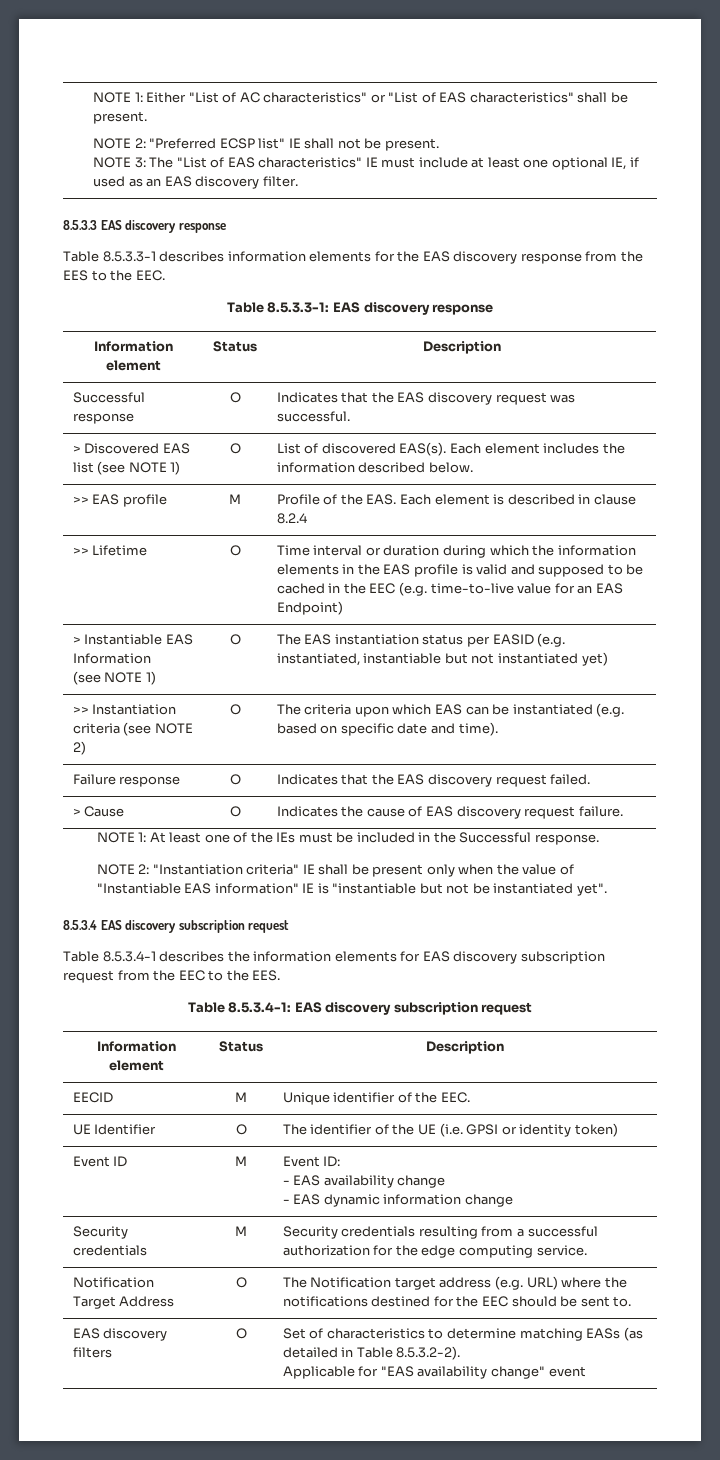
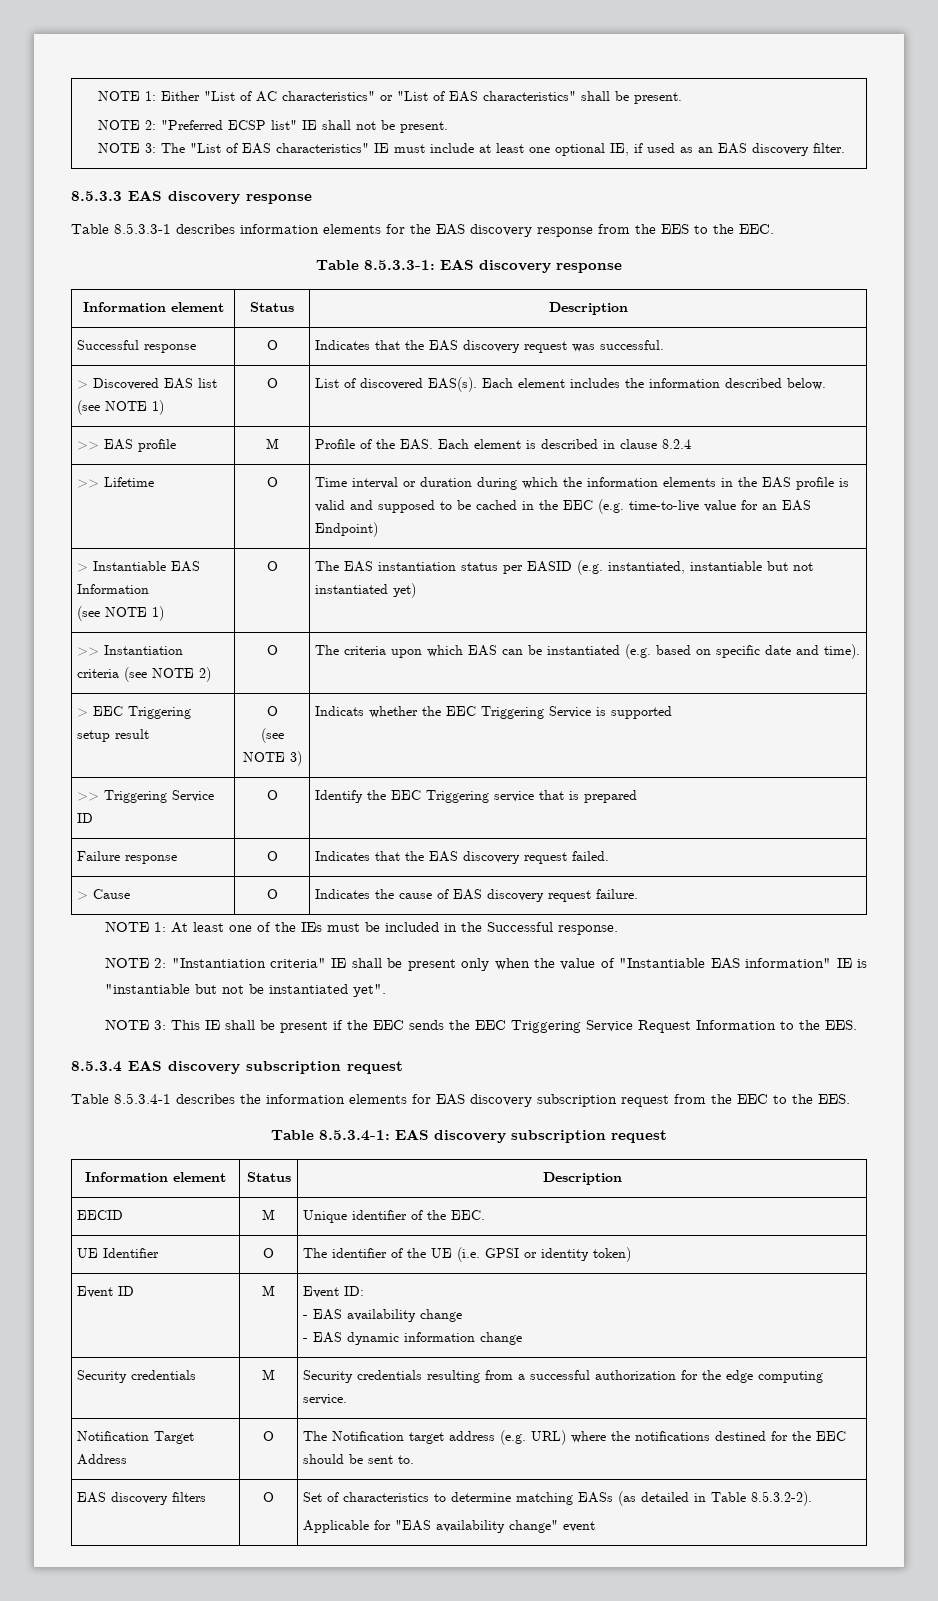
(498, 729) none -> [77,706,192,719] [77,729,150,742] [266,706,278,716] [260,728,284,743] [242,751,302,766] [315,706,673,719] [77,790,215,803] [77,813,94,823] [266,790,278,800] [315,790,638,803] // > EEC Triggering setup result | O // (see NOTE 3) | Indicats whether the EEC Triggering Service is supported // >> Triggering Service ID | O | Identify the EEC Triggering service that is prepared
(607, 889) none -> [104,1019,857,1033] // NOTE 3: This IE shall be present if the EEC sends the EEC Triggering Service Request Information to the EES.

